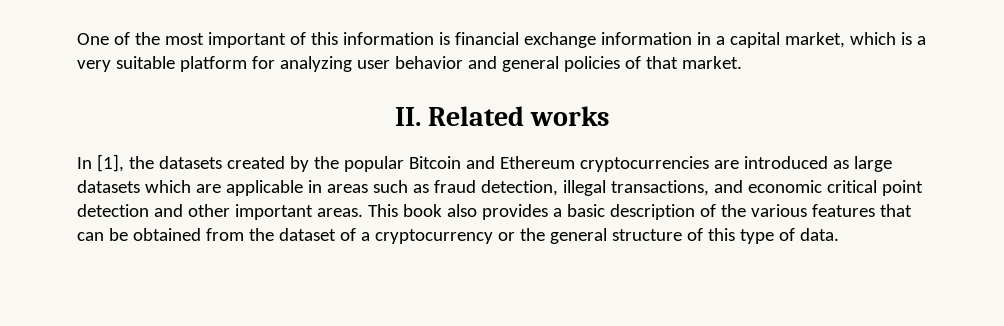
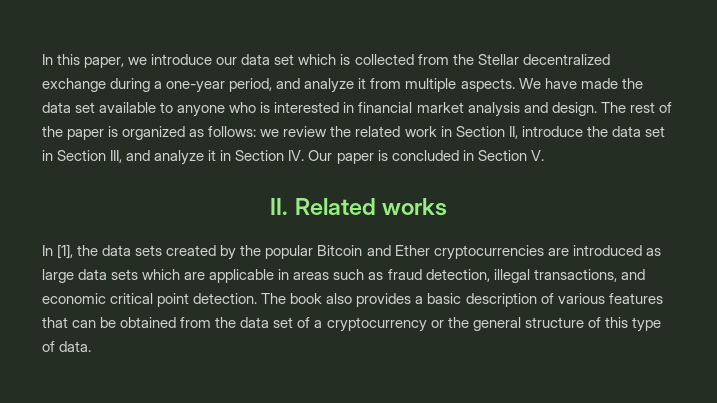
[77,32,926,48] [77,56,742,72] One of the most important of this information is financial exchange information in a capital market, which is a very suitable platform for analyzing user behavior and general policies of that market. -> [42,54,610,68] [42,78,643,93] [42,102,672,117] [42,126,665,140] [42,150,544,165] In this paper, we introduce our data set which is collected from the Stellar decentralized exchange during a one-year period, and analyze it from multiple aspects. We have made the data set available to anyone who is interested in financial market analysis and design. The rest of the paper is organized as follows: we review the related work in Section II, introduce the data set in Section III, and analyze it in Section IV. Our paper is concluded in Section V.
[158,156,222,169] datasets -> [102,245,163,256] data sets
[499,156,575,169] Ethereum -> [394,245,430,256] Ether
[77,180,140,193] datasets -> [78,269,139,280] data sets
[77,204,398,220] detection and other important areas. This -> [193,293,287,304] detection. The
[720,204,746,217] the -> (554, 298) none
[278,228,336,241] dataset -> [240,317,294,328] data set

